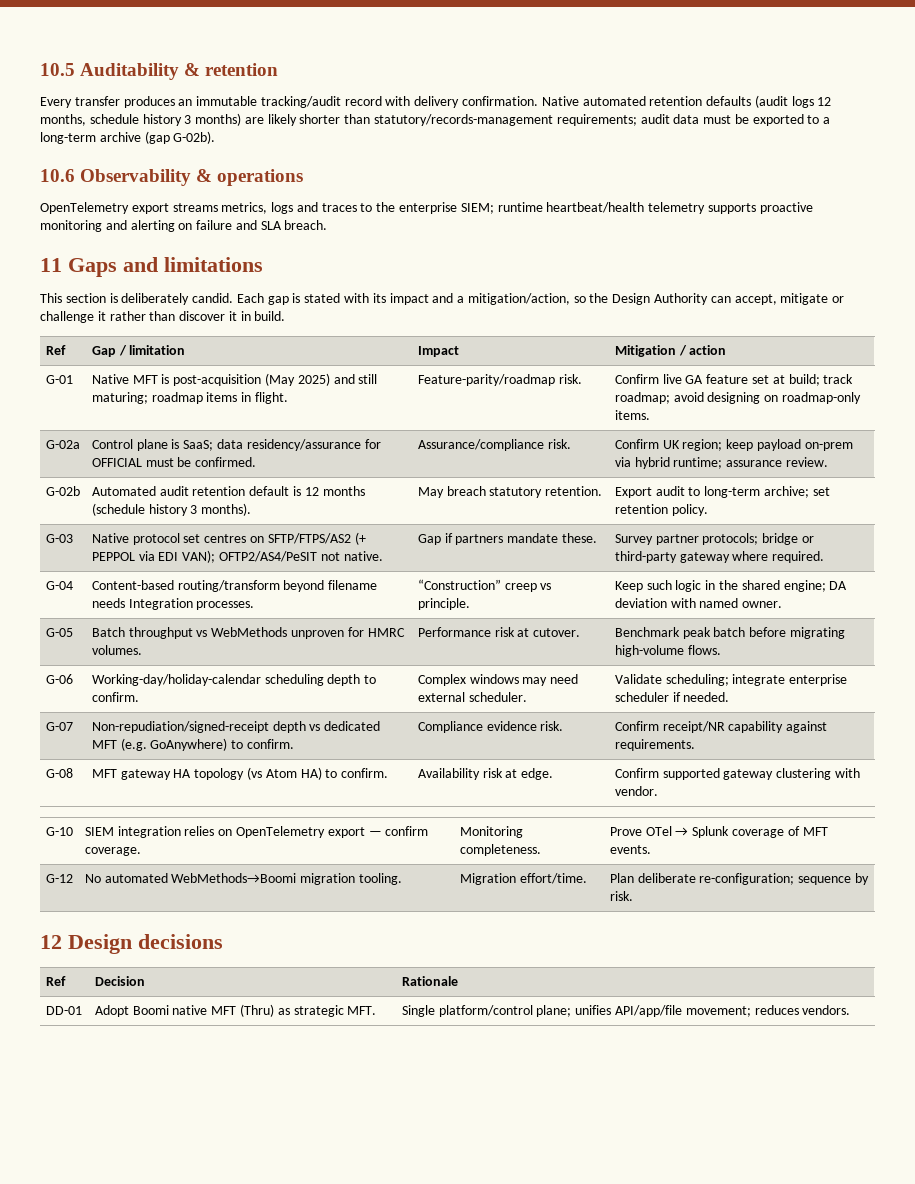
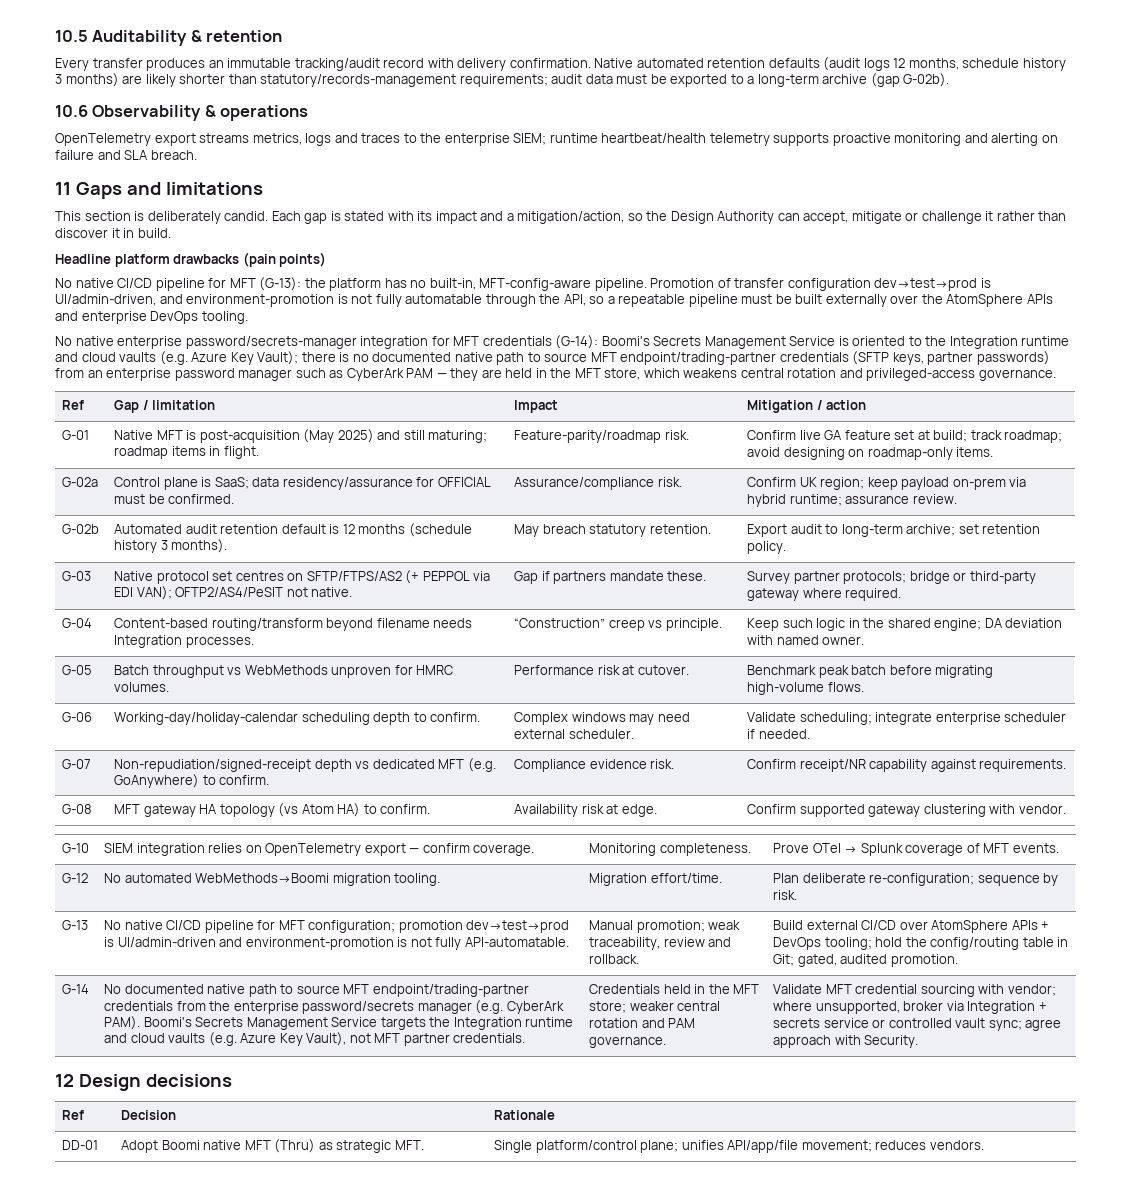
(286, 316) none -> [55,252,327,267] [55,277,991,291] [55,294,1053,307] [55,311,248,324] [55,335,1070,349] [55,351,1050,365] [55,368,1056,381] // Headline platform drawbacks (pain points) // No native CI/CD pipeline for MFT (G-13): the platform has no built-in, MFT-config-aware pipeline. Promotion of transfer configuration dev→test→prod is UI/admin-driven, and environment-promotion is not fully automatable through the API, so a repeatable pipeline must be built externally over the AtomSphere APIs and enterprise DevOps tooling. // No native enterprise password/secrets-manager integration for MFT credentials (G-14): Boomi's Secrets Management Service is oriented to the Integration runtime and cloud vaults (e.g. Azure Key Vault); there is no documented native path to source MFT endpoint/trading-partner credentials (SFTP keys, partner passwords) from an enterprise password manager such as CyberArk PAM — they are held in the MFT store, which weakens central rotation and privileged-access governance.
(633, 896) none -> [62,920,89,930] [104,920,570,933] [104,937,569,950] [589,920,741,933] [589,937,732,950] [589,954,640,964] [773,920,1050,933] [773,937,1069,950] [773,954,958,967] [62,984,90,994] [104,984,529,997] [104,1000,564,1014] [104,1016,574,1030] [104,1032,526,1046] [589,984,760,994] [589,1001,721,1013] [589,1018,696,1028] [589,1036,667,1048] [773,984,1056,997] [773,1001,1047,1014] [773,1018,1062,1031] [773,1035,919,1048] // G-13 | No native CI/CD pipeline for MFT configuration; promotion dev→test→prod is UI/admin-driven and environment-promotion is not fully API-automatable. | Manual promotion; weak traceability, review and rollback. | Build external CI/CD over AtomSphere APIs + DevOps tooling; hold the config/routing table in Git; gated, audited promotion. // G-14 | No documented native path to source MFT endpoint/trading-partner credentials from the enterprise password/secrets manager (e.g. CyberArk PAM). Boomi's Secrets Management Service targets the Integration runtime and cloud vaults (e.g. Azure Key Vault), not MFT partner credentials. | Credentials held in the MFT store; weaker central rotation and PAM governance. | Validate MFT credential sourcing with vendor; where unsupported, broker via Integration + secrets service or controlled vault sync; agree approach with Security.

